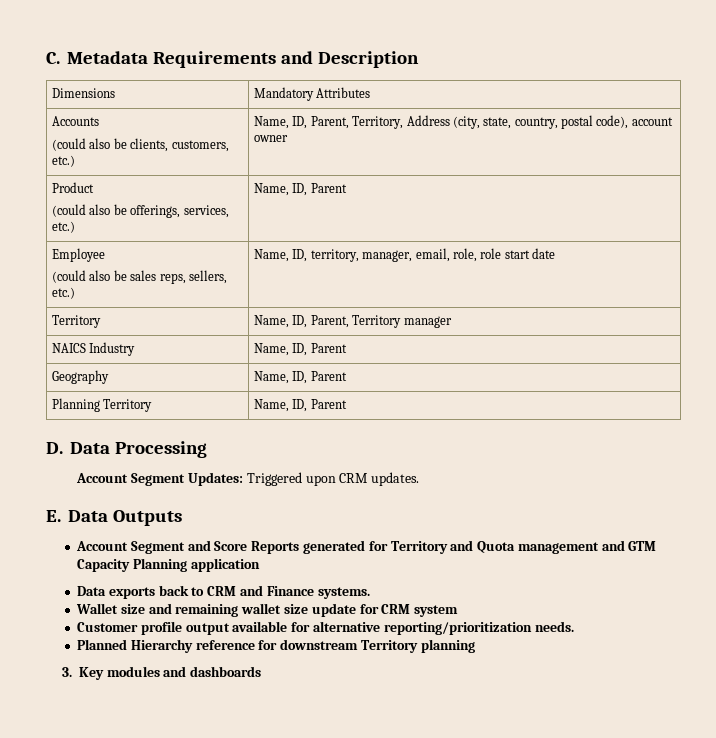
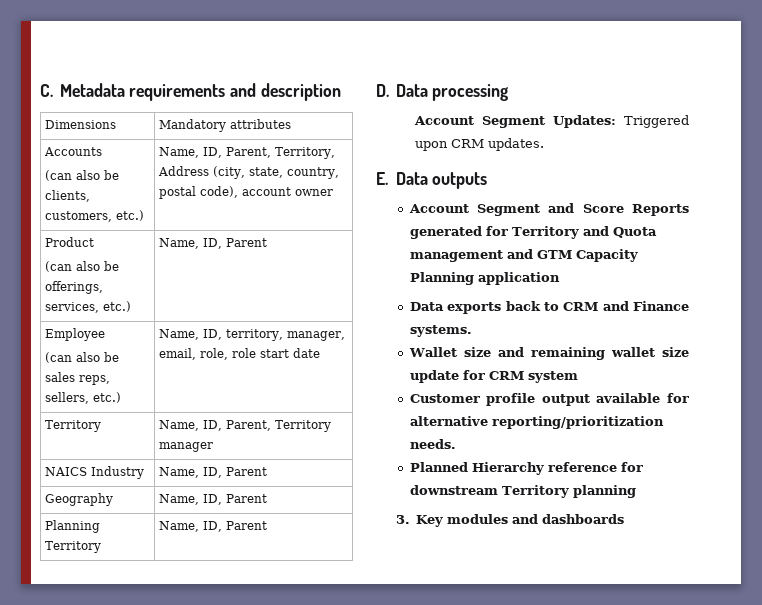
[153,51,420,68] Requirements and Description -> [129,83,341,101] requirements and description
[316,87,371,98] Attributes -> [230,119,292,129] attributes
[52,138,87,151] (could -> [45,170,73,181] (can
[52,204,87,217] (could -> [45,261,73,272] (can
[52,270,87,283] (could -> [45,352,73,363] (can
[115,441,208,458] Processing -> [432,84,509,101] processing
[113,510,183,526] Outputs -> [432,172,488,189] outputs

